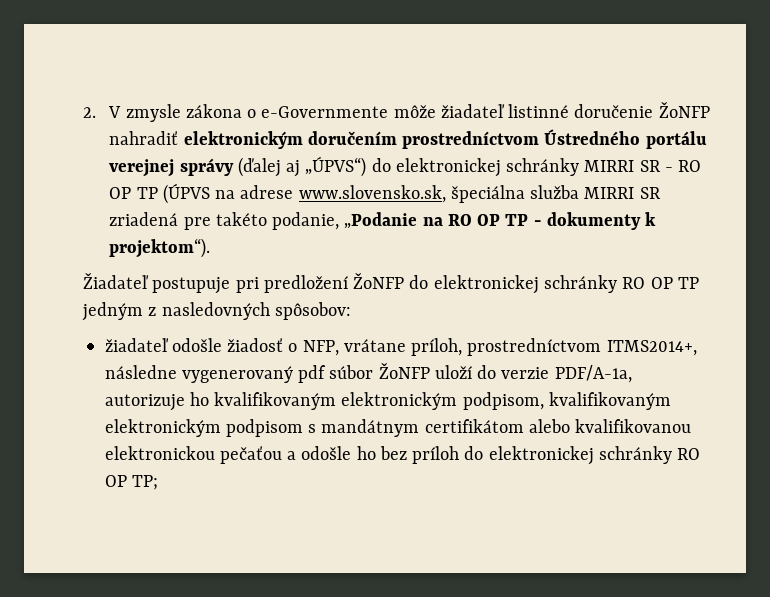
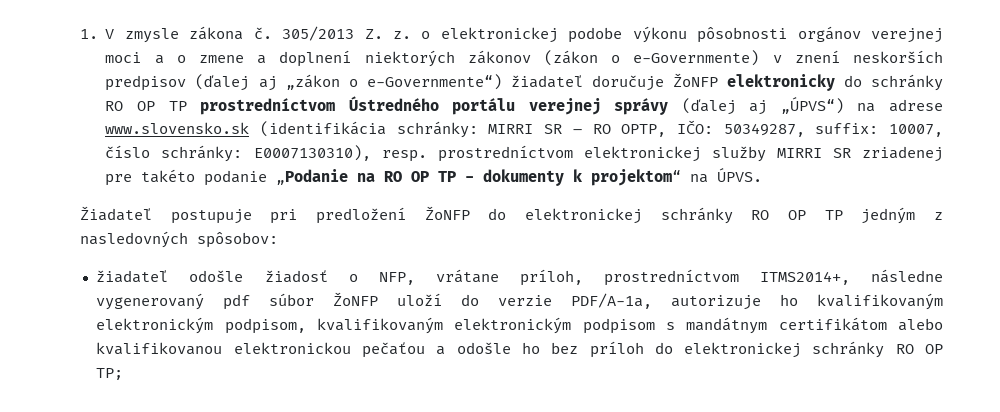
[83,107,97,118] 2. -> [79,29,98,39] 1.
[247,102,710,118] [109,131,397,149] o e-Governmente môže žiadateľ listinné doručenie ŽoNFP nahradiť elektronickým doručením -> [253,26,943,43] [105,50,944,67] [105,73,944,91] [105,101,187,111] č. 305/2013 Z. z. o elektronickej podobe výkonu pôsobnosti orgánov verejnej moci a o zmene a doplnení niektorých zákonov (zákon o e-Governmente) v znení neskorších predpisov (ďalej aj „zákon o e-Governmente“) žiadateľ doručuje ŽoNFP elektronicky do schránky RO OP TP
[371,158,702,177] [109,183,661,204] [109,212,179,226] do elektronickej schránky MIRRI SR - RO OP TP (ÚPVS na adrese www.slovensko.sk, špeciálna služba MIRRI SR zriadená -> [857,99,944,112] [105,120,944,138] [105,145,944,162] na adrese www.slovensko.sk (identifikácia schránky: MIRRI SR – RO OPTP, IČO: 50349287, suffix: 10007, číslo schránky: E0007130310), resp. prostredníctvom elektronickej služby MIRRI SR zriadenej
[272,212,340,230] podanie, -> [204,170,268,186] podanie
[109,238,211,258] projektom“). -> [591,168,763,186] projektom“ na ÚPVS.

